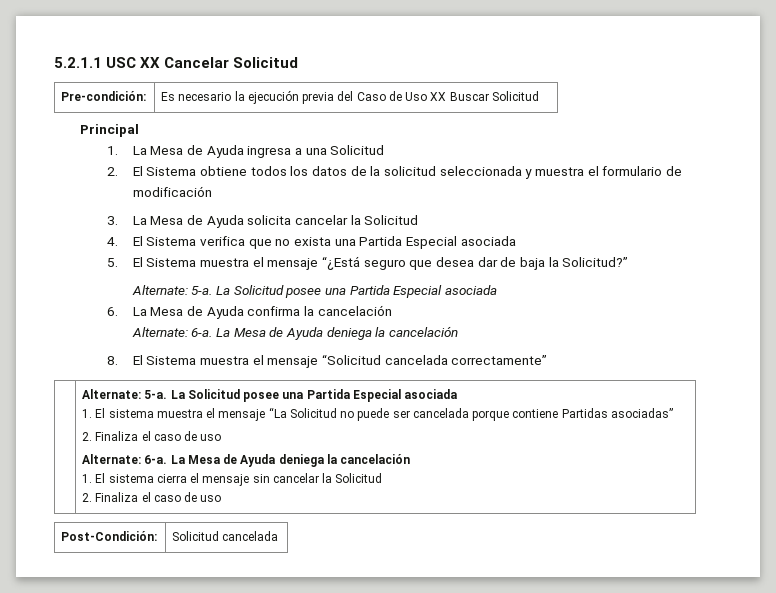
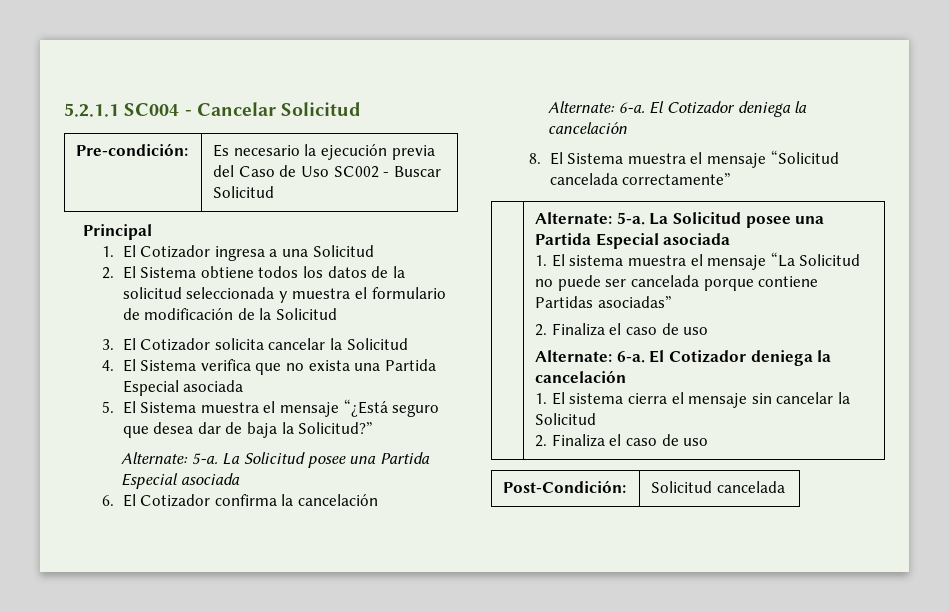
[106,57,161,68] USC XX -> [124,103,192,116] SC004 -
[430,92,447,101] XX -> [333,166,390,178] SC002 -
[132,145,244,158] La Mesa de Ayuda -> [122,245,211,258] El Cotizador
[106,215,244,228] // 3. La Mesa de Ayuda -> [237,308,338,320] [102,338,211,351] de la Solicitud // 3. El Cotizador
[132,306,244,319] La Mesa de Ayuda -> [122,494,211,507] El Cotizador
[216,327,324,340] La Mesa de Ayuda -> [649,101,736,114] El Cotizador
[170,454,276,467] La Mesa de Ayuda -> [649,350,746,363] El Cotizador

